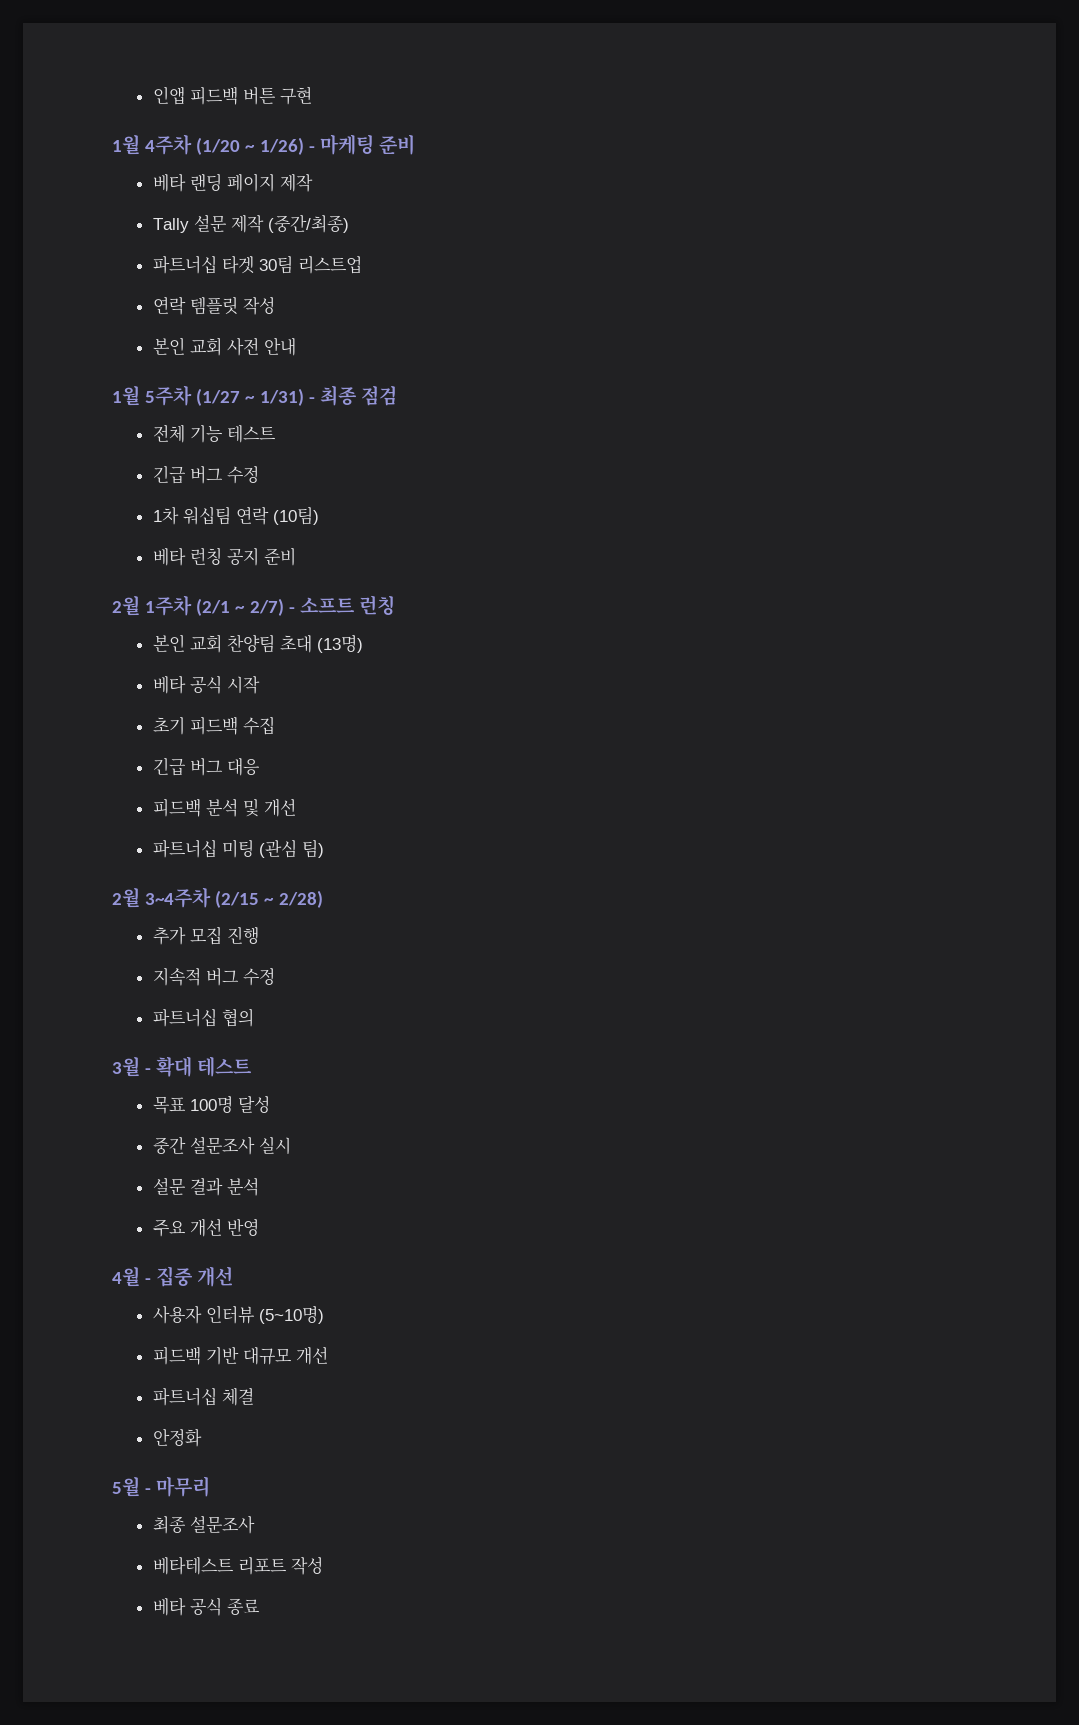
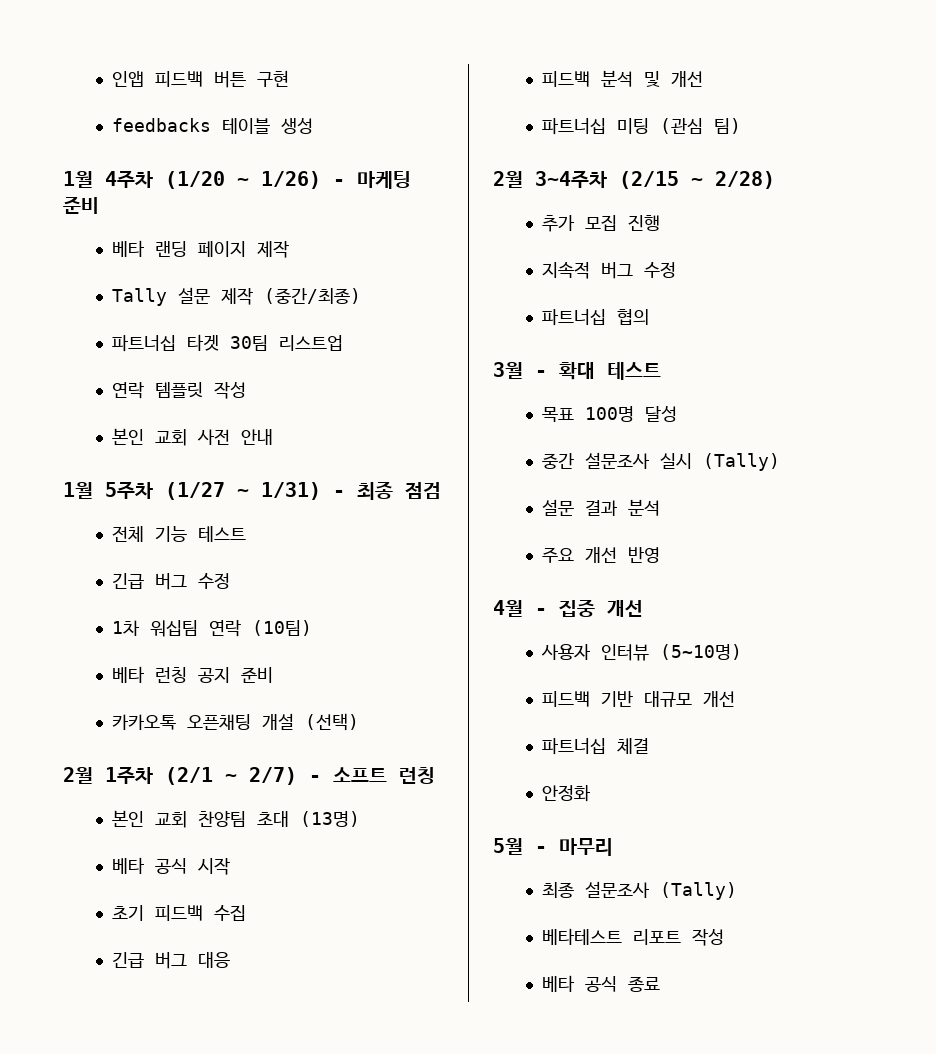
(312, 95) none -> [112,118,314,134] // feedbacks 테이블 생성
(296, 556) none -> [112,713,360,731] // 카카오톡 오픈채팅 개설 (선택)
(291, 1145) none -> [703,453,781,471] (Tally)
(255, 1524) none -> [660,882,738,900] (Tally)

